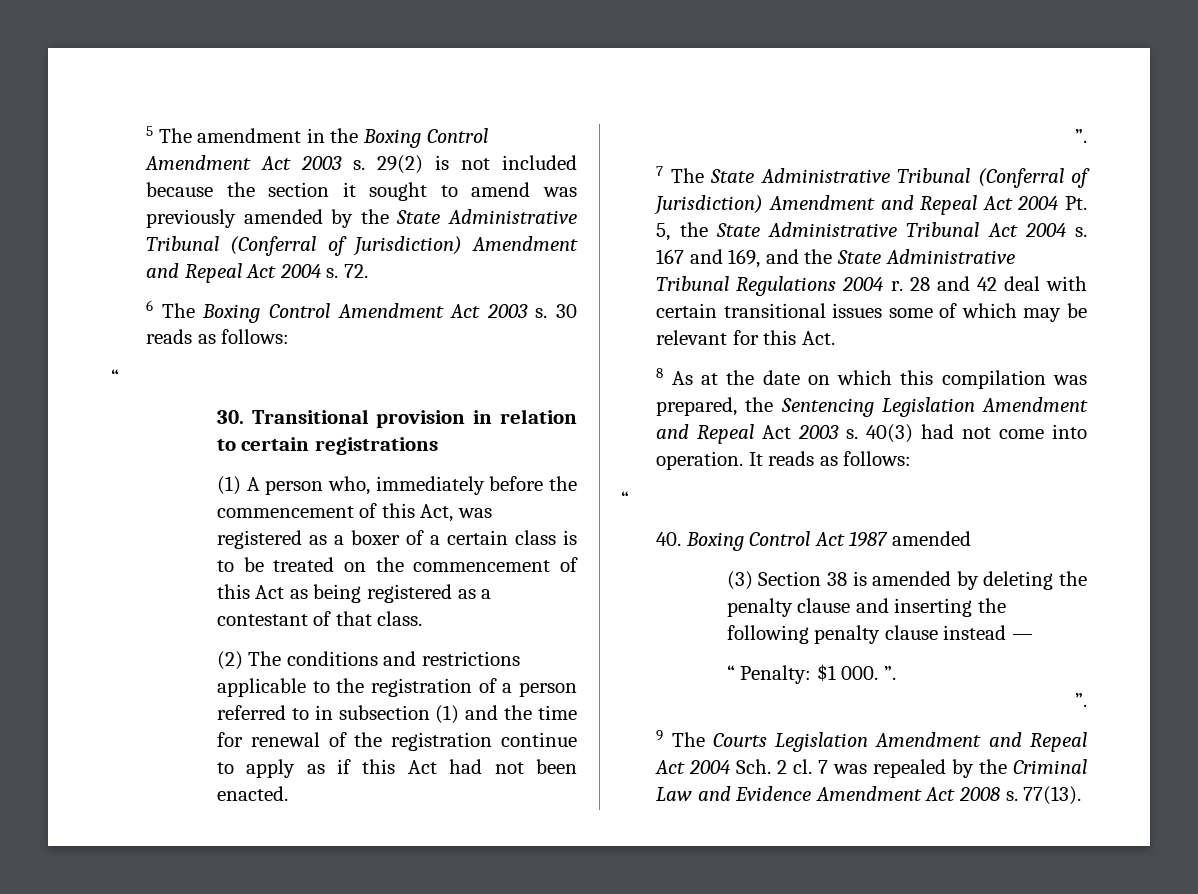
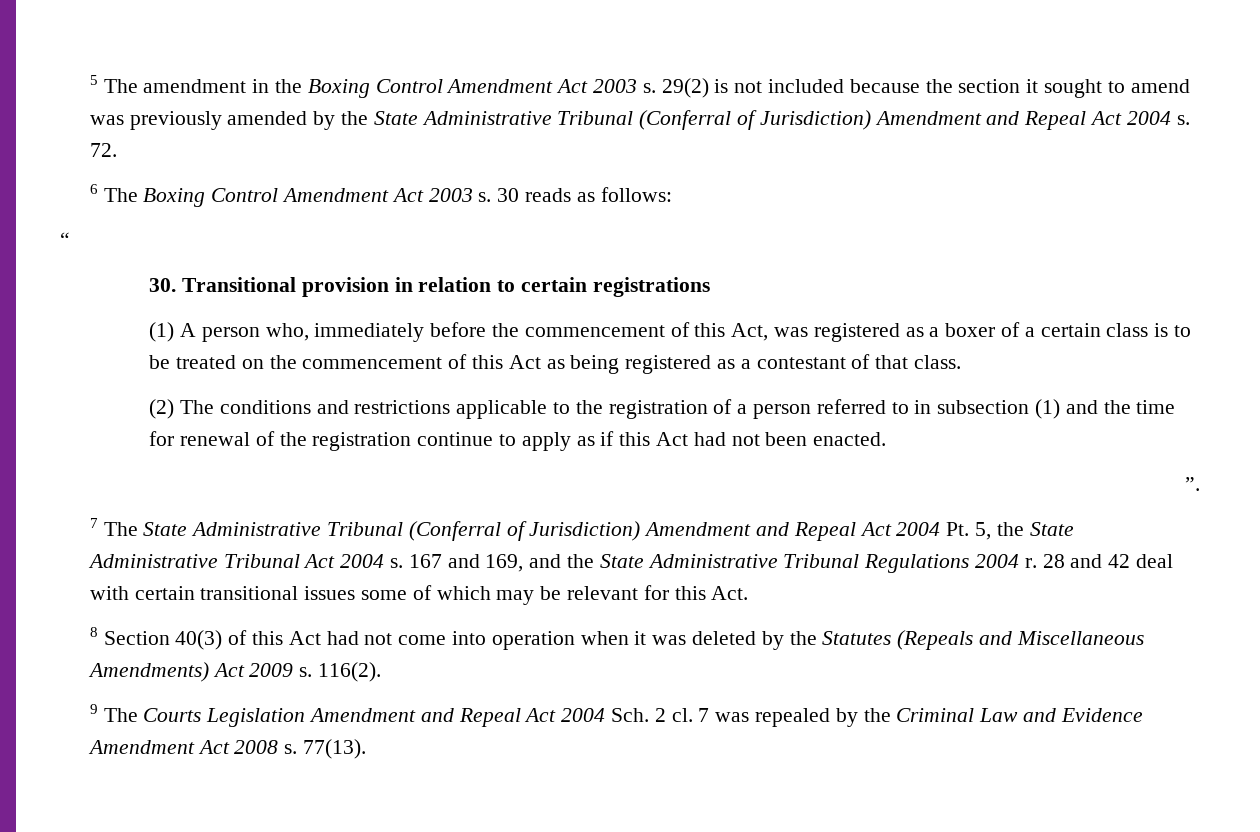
[671,370,1087,389] [656,397,1088,417] [656,424,1087,444] [656,451,912,470] [621,491,629,506] [656,531,971,551] [726,571,1087,590] [726,598,1007,617] [726,625,1034,644] [726,664,897,684] [1075,693,1087,707] As at the date on which this compilation was prepared, the Sentencing Legislation Amendment and Repeal Act 2003 s. 40(3) had not come into operation. It reads as follows: // “ // 40. Boxing Control Act 1987 amended // (3) Section 38 is amended by deleting the penalty clause and inserting the following penalty clause instead — // “ Penalty: $1 000. ”. // ”. -> [103,630,1144,650] [87,662,381,682] Section 40(3) of this Act had not come into operation when it was deleted by the Statutes (Repeals and Miscellaneous Amendments) Act 2009 s. 116(2).

